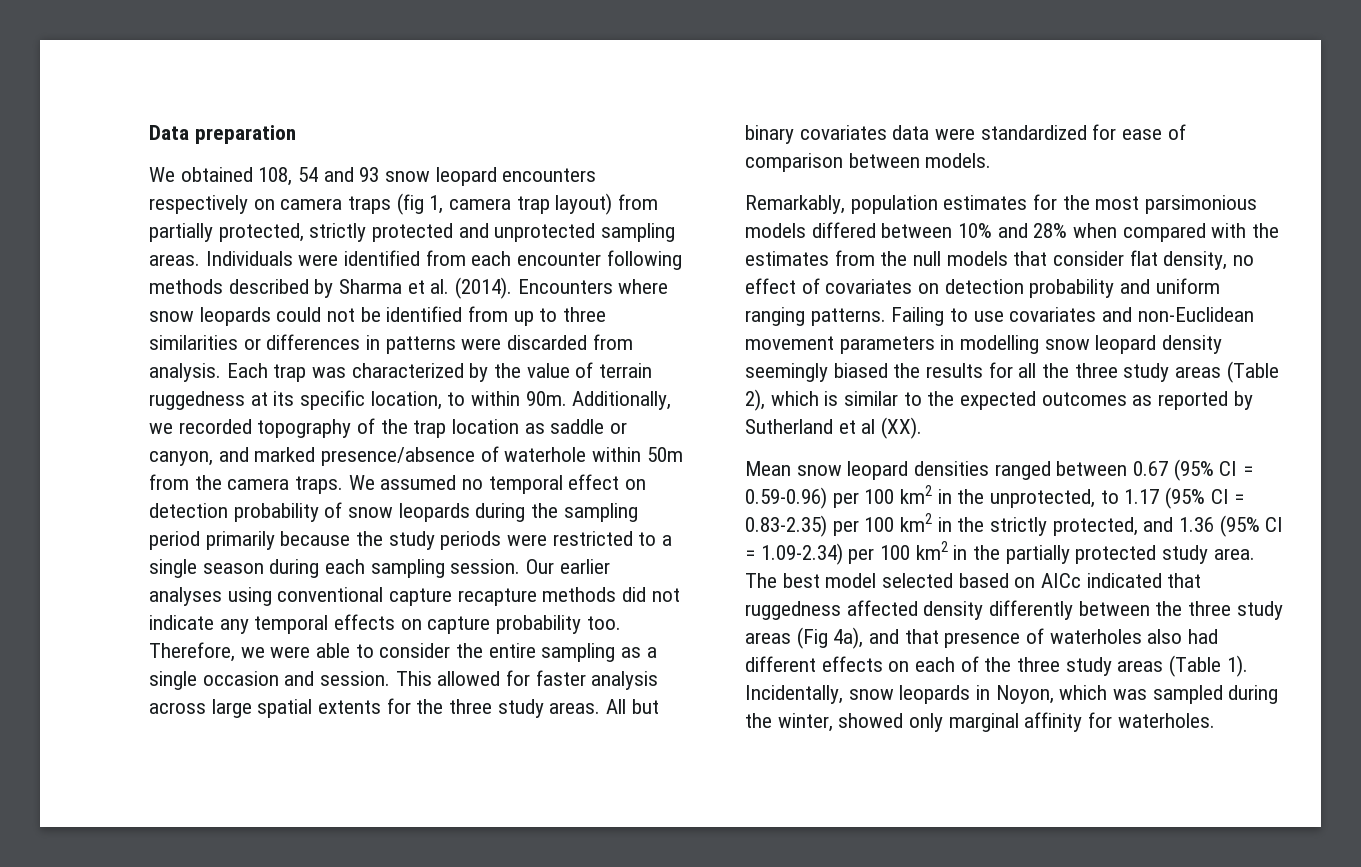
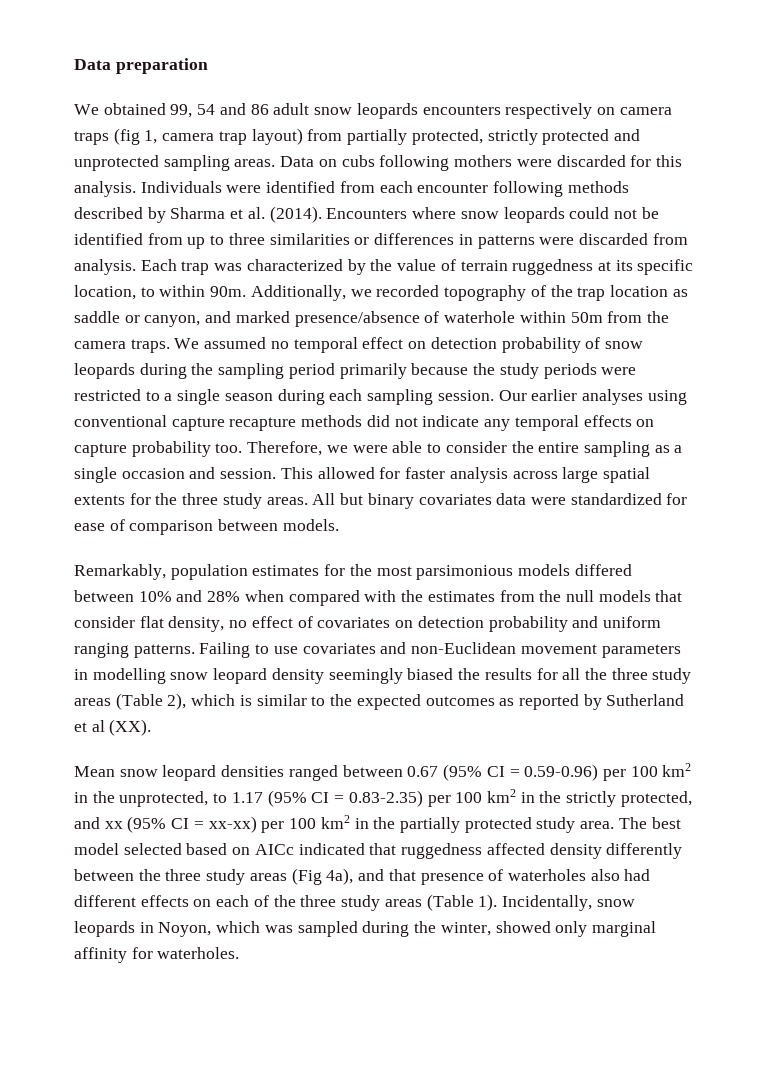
[258,167,293,186] 108, -> [170,104,193,118] 99,
[359,167,497,186] 93 snow leopard -> [250,103,418,119] 86 adult snow leopards
(200, 260) none -> [280,155,682,171] [74,181,136,197] Data on cubs following mothers were discarded for this analysis.
[1179,515,1284,537] [745,543,843,565] 1.36 (95% CI = 1.09-2.34) -> [104,816,257,833] xx (95% CI = xx-xx)

